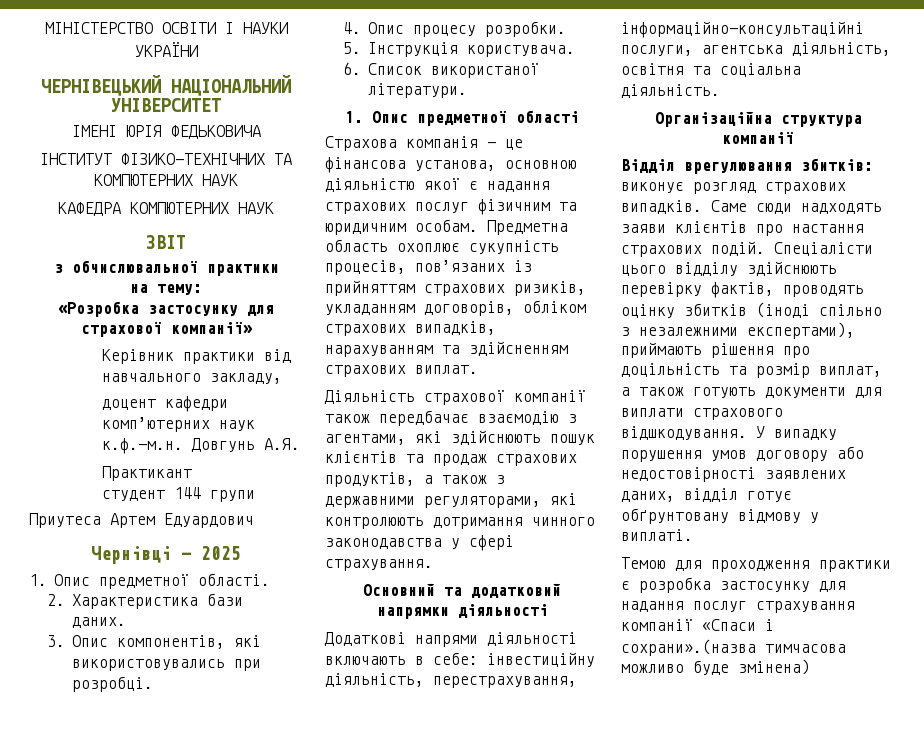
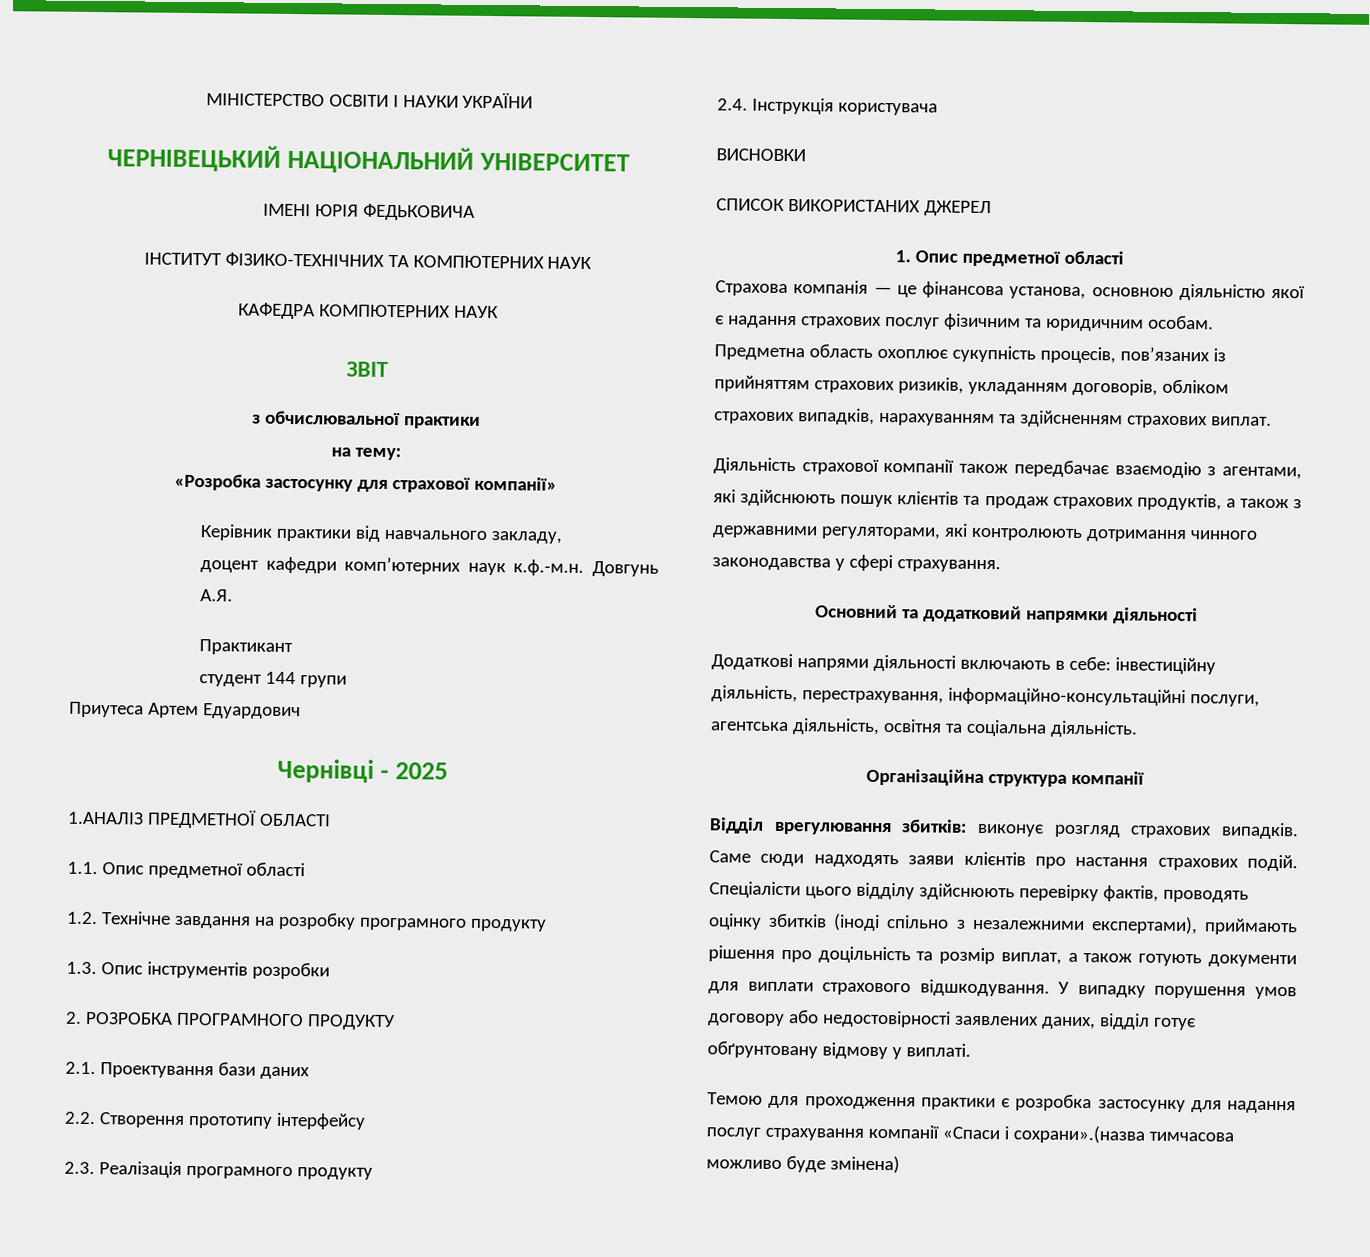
[29,573,270,589] [47,593,243,609] [71,617,126,628] [47,635,261,649] [71,659,261,671] [71,676,153,692] [343,21,566,37] [343,42,575,57] [343,62,539,78] [367,83,467,98] 1. Опис предметної області. // 2. Характеристика бази даних. // 3. Опис компонентів, які використовувались при розробці. // 4. Опис процесу розробки. // 5. Інструкція користувача. // 6. Список використаної літератури. -> [67,809,331,829] [67,861,305,879] [66,911,547,932] [66,961,330,980] [65,1011,395,1031] [65,1061,310,1080] [64,1111,366,1130] [64,1161,373,1180] [717,97,938,116] [716,148,806,162] [716,198,992,217] 1.АНАЛІЗ ПРЕДМЕТНОЇ ОБЛАСТІ // 1.1. Опис предметної області // 1.2. Технічне завдання на розробку програмного продукту // 1.3. Опис інструментів розробки // 2. РОЗРОБКА ПРОГРАМНОГО ПРОДУКТУ // 2.1. Проектування бази даних // 2.2. Створення прототипу інтерфейсу // 2.3. Реалізація програмного продукту // 2.4. Інструкція користувача // ВИСНОВКИ // СПИСОК ВИКОРИСТАНИХ ДЖЕРЕЛ

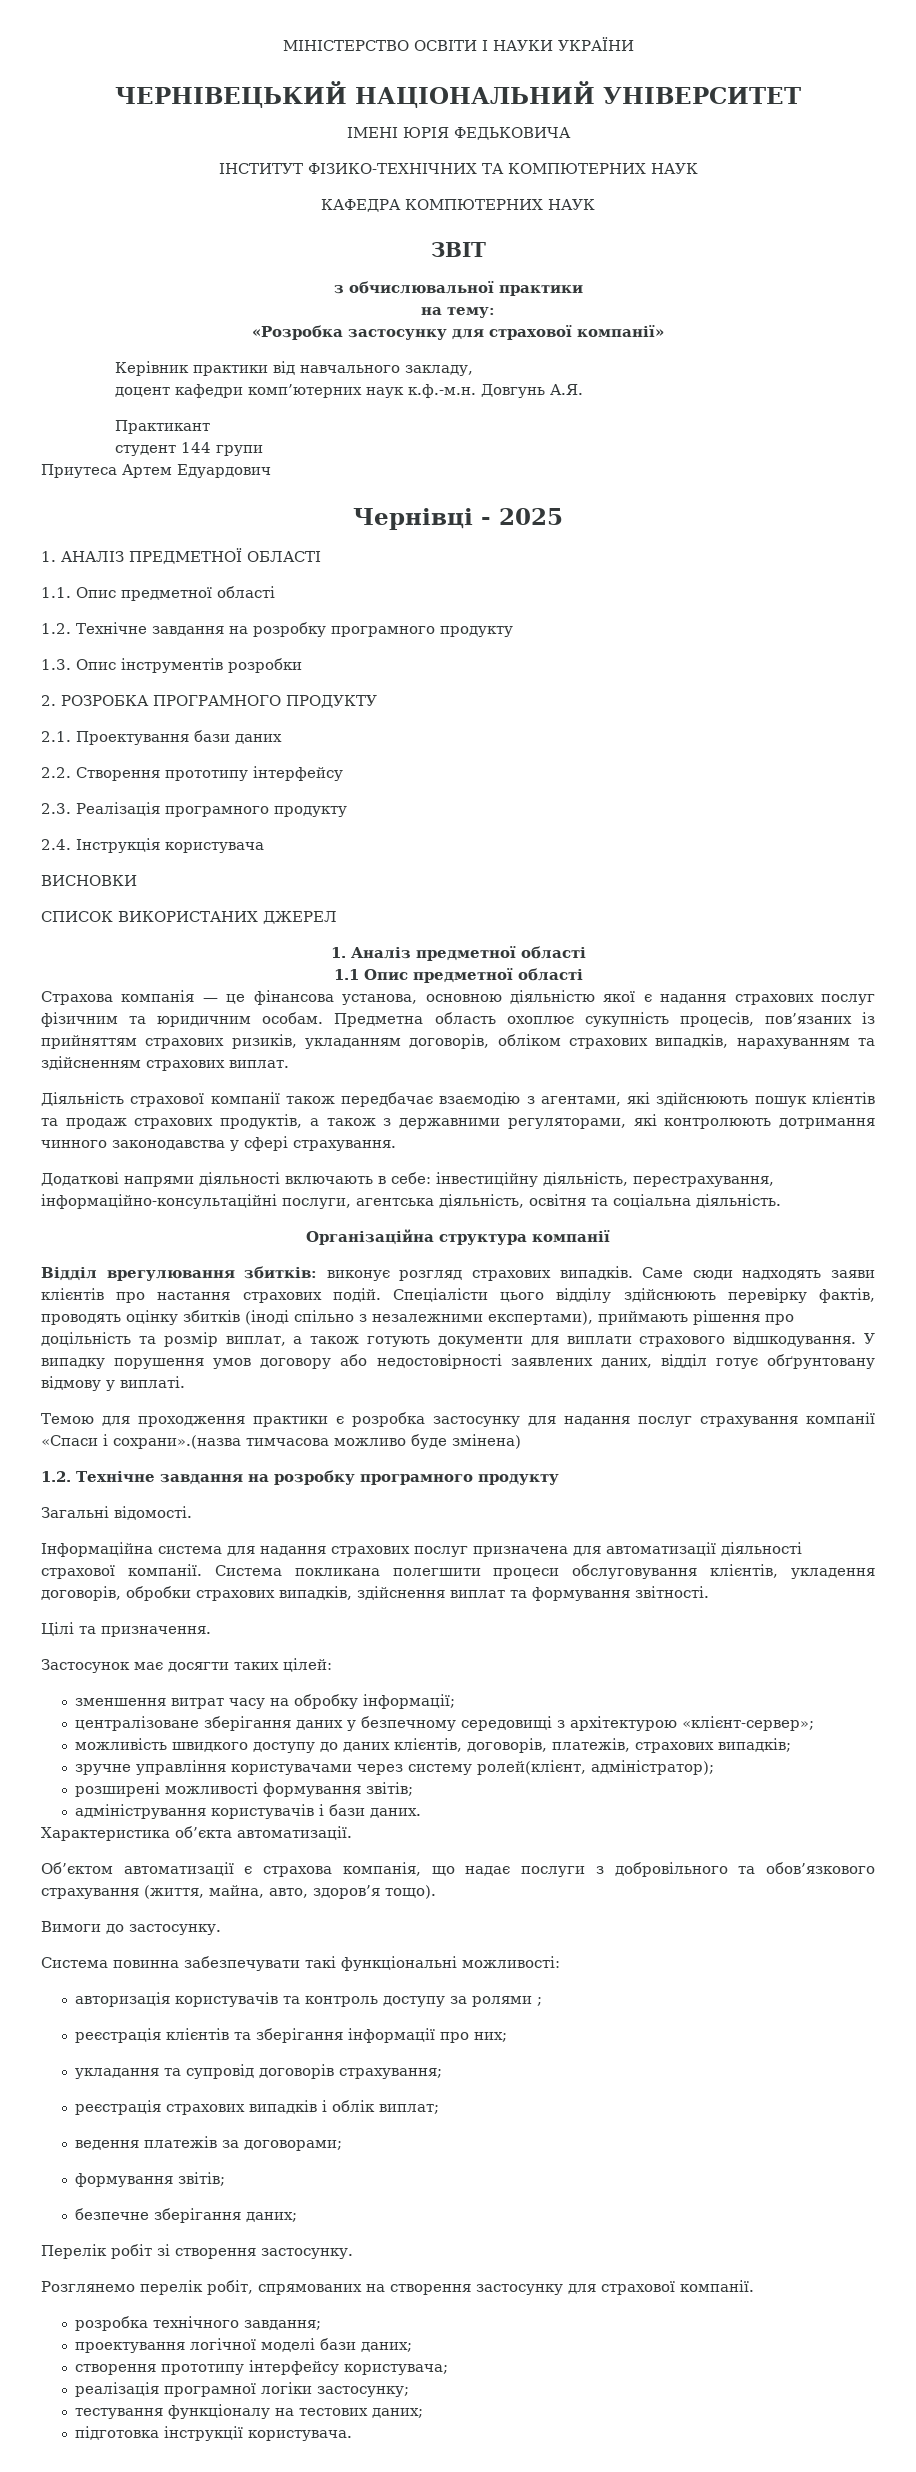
[67,811,144,825] 1.АНАЛІЗ -> [41,551,124,562] 1. АНАЛІЗ
(912, 256) none -> [350,946,586,961] [333,969,359,980] Аналіз предметної області // 1.1
[815,604,1198,625] // Основний та додатковий напрямки діяльності -> (396, 1145) none
(900, 1164) none -> [41,1470,559,1485] [41,1506,192,1520] [41,1542,802,1557] [41,1564,875,1579] [41,1586,709,1601] [41,1622,211,1637] [41,1658,332,1673] [75,1694,456,1709] [75,1716,815,1731] [75,1738,792,1753] [75,1760,715,1775] [75,1782,414,1797] [75,1804,422,1819] [41,1826,352,1841] [41,1862,876,1877] [41,1885,436,1899] [41,1921,221,1935] [41,1956,560,1971] [75,1992,543,2007] [75,2028,508,2043] [75,2064,443,2079] [75,2100,440,2115] [75,2136,343,2151] [75,2172,226,2187] [75,2208,298,2223] [41,2244,353,2259] [41,2280,754,2295] [75,2316,322,2331] [75,2338,413,2353] [75,2360,449,2375] [75,2382,410,2397] [75,2404,424,2419] [75,2426,353,2441] // 1.2. Технічне завдання на розробку програмного продукту // Загальні відомості. // Інформаційна система для надання страхових послуг призначена для автоматизації діяльності страхової компанії. Система покликана полегшити процеси обслуговування клієнтів, укладення договорів, обробки страхових випадків, здійснення виплат та формування звітності. // Цілі та призначення. // Застосунок має досягти таких цілей: // зменшення витрат часу на обробку інформації; // централізоване зберігання даних у безпечному середовищі з архітектурою «клієнт-сервер»; // можливість швидкого доступу до даних клієнтів, договорів, платежів, страхових випадків; // зручне управління користувачами через систему ролей(клієнт, адміністратор); // розширені можливості формування звітів; // адміністрування користувачів і бази даних. // Характеристика об’єкта автоматизації. // Об’єктом автоматизації є страхова компанія, що надає послуги з добровільного та обов’язкового страхування (життя, майна, авто, здоров’я тощо). // Вимоги до застосунку. // Система повинна забезпечувати такі функціональні можливості: // авторизація користувачів та контроль доступу за ролями ; // реєстрація клієнтів та зберігання інформації про них; // укладання та супровід договорів страхування; // реєстрація страхових випадків і облік виплат; // ведення платежів за договорами; // формування звітів; // безпечне зберігання даних; // Перелік робіт зі створення застосунку. // Розглянемо перелік робіт, спрямованих на створення застосунку для страхової компанії. // розробка технічного завдання; // проектування логічної моделі бази даних; // створення прототипу інтерфейсу користувача; // реалізація програмної логіки застосунку; // тестування функціоналу на тестових даних; // підготовка інструкції користувача.

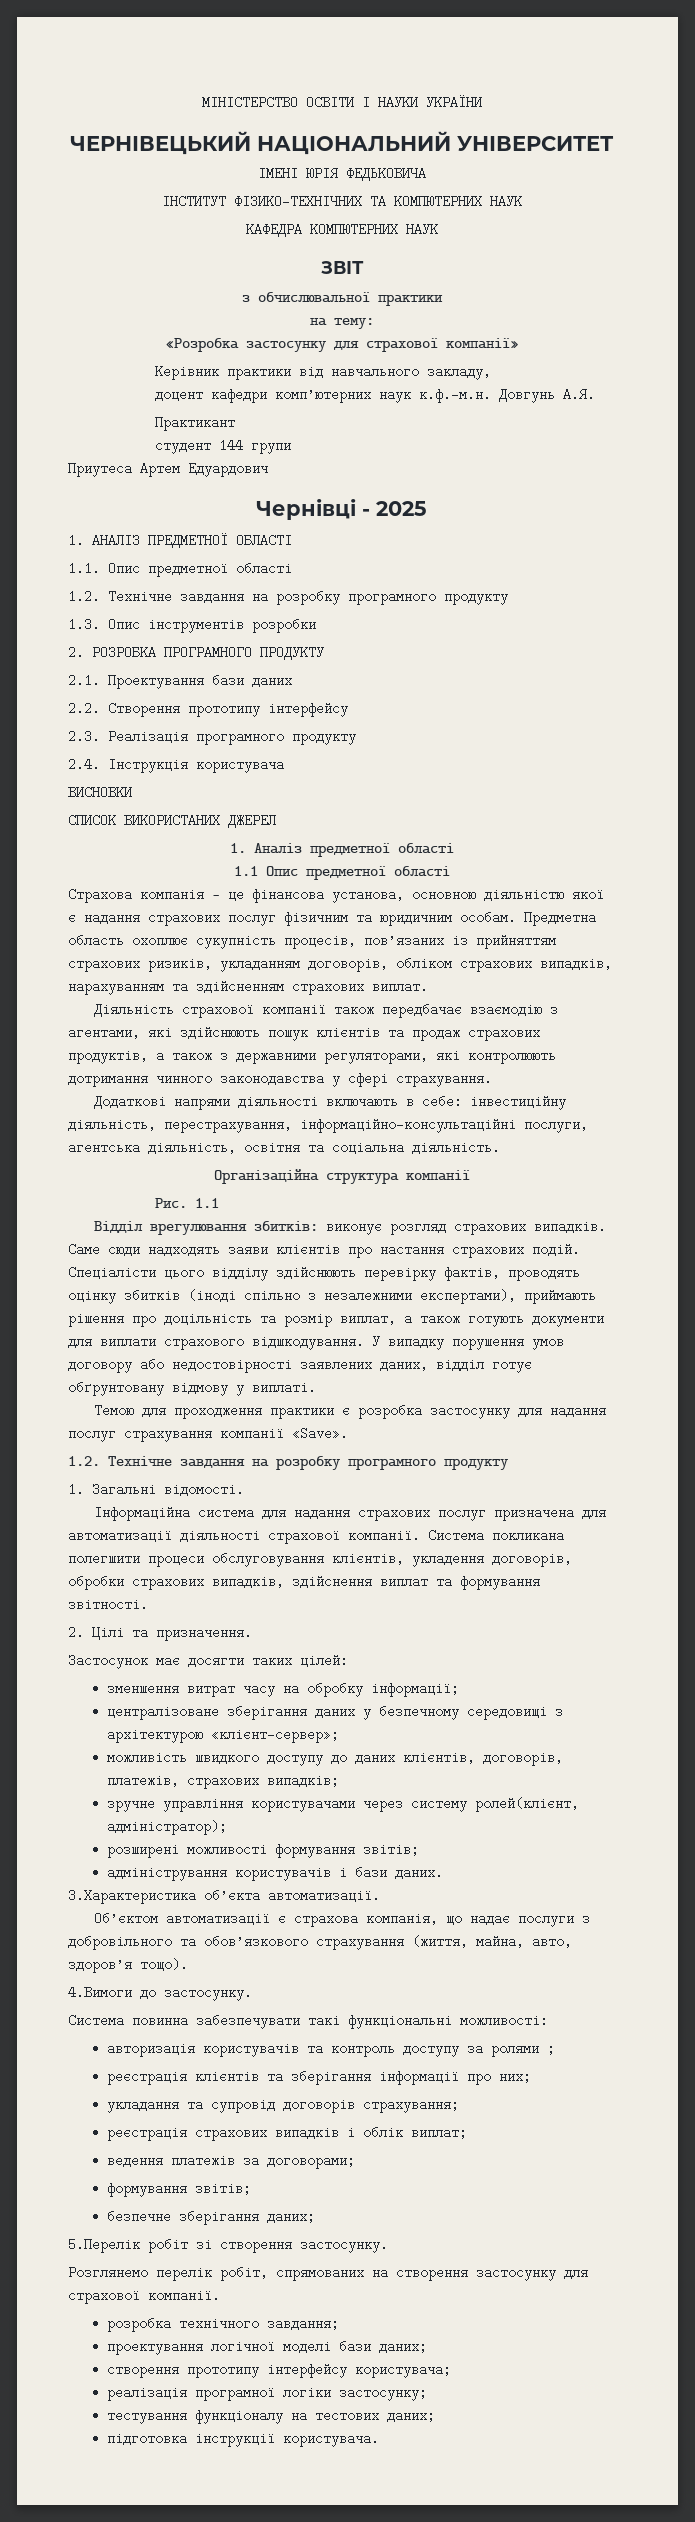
(610, 1236) none -> [155,1198,220,1208] // Рис. 1.1
[41,1434,521,1449] [41,1470,559,1485] «Спаси і сохрани».(назва тимчасова можливо буде змінена) // 1.2. Технічне завдання на розробку програмного продукту // -> [292,1427,348,1440] [68,1456,509,1470] [68,1483,84,1496] «Save». // 1.2. Технічне завдання на розробку програмного продукту // 1.
(709, 1592) none -> [68,1626,84,1639] 2.
[41,1827,170,1841] Характеристика -> [68,1887,196,1904] 3.Характеристика
[41,1921,101,1932] Вимоги -> [68,1984,132,2000] 4.Вимоги
[41,2244,107,2259] Перелік -> [68,2236,140,2253] 5.Перелік

